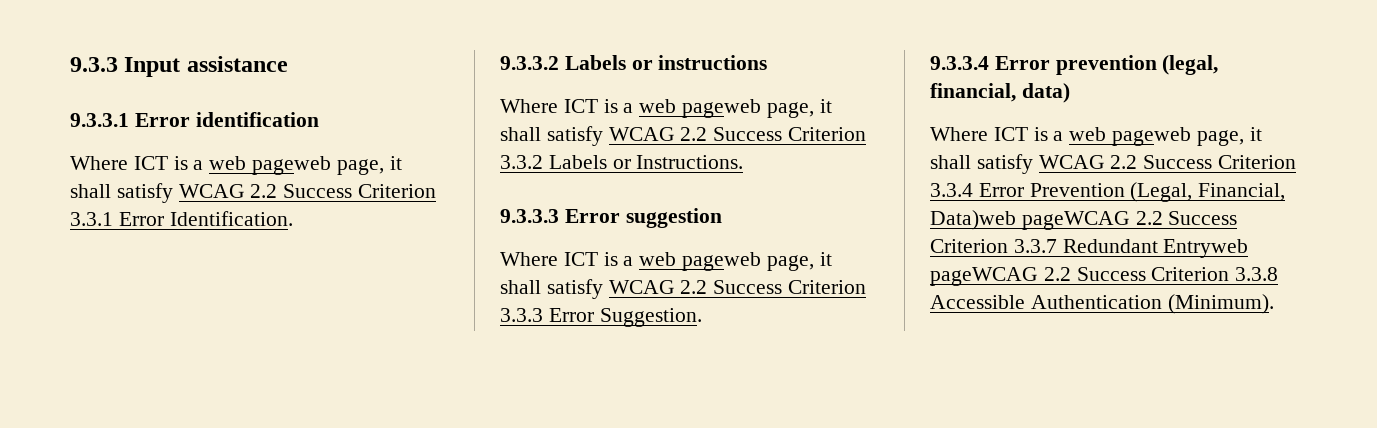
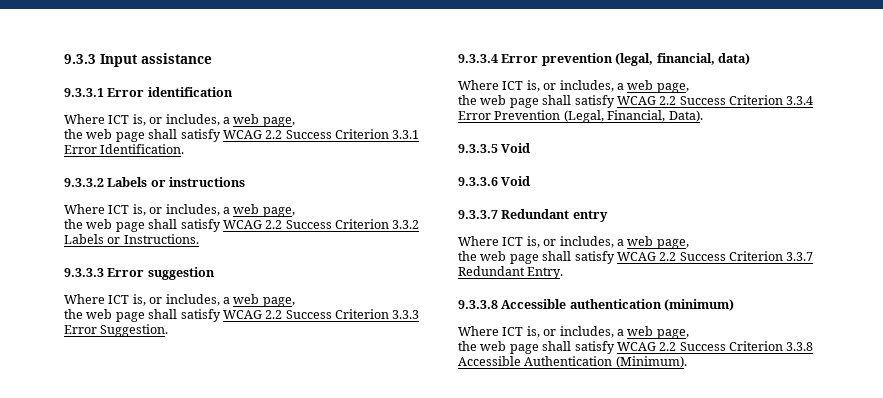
[173,156,402,175] is a web pageweb page, it -> [132,114,295,127] [64,129,145,142] is, or includes, a web page, // the web page
[603,99,832,118] is a web pageweb page, it -> [132,204,295,217] [64,219,145,232] is, or includes, a web page, // the web page
[603,252,832,271] is a web pageweb page, it -> [132,294,295,307] [64,309,145,322] is, or includes, a web page, // the web page
[1033,127,1262,146] is a web pageweb page, it -> [526,80,689,93] [458,95,539,108] is, or includes, a web page, // the web page
[930,210,1130,230] Data)web pageWCAG -> [668,110,703,122] [458,143,531,153] [458,176,531,186] [458,209,608,222] [458,236,689,249] [458,251,656,264] Data). // 9.3.3.5 Void // 9.3.3.6 Void // 9.3.3.7 Redundant entry // Where ICT is, or includes, a web page, // the web page shall satisfy WCAG
[1163,239,1249,258] [930,267,1038,286] Entryweb pageWCAG -> [527,267,564,279] [458,299,735,311] [458,326,689,339] [458,341,656,354] Entry. // 9.3.3.8 Accessible authentication (minimum) // Where ICT is, or includes, a web page, // the web page shall satisfy WCAG

